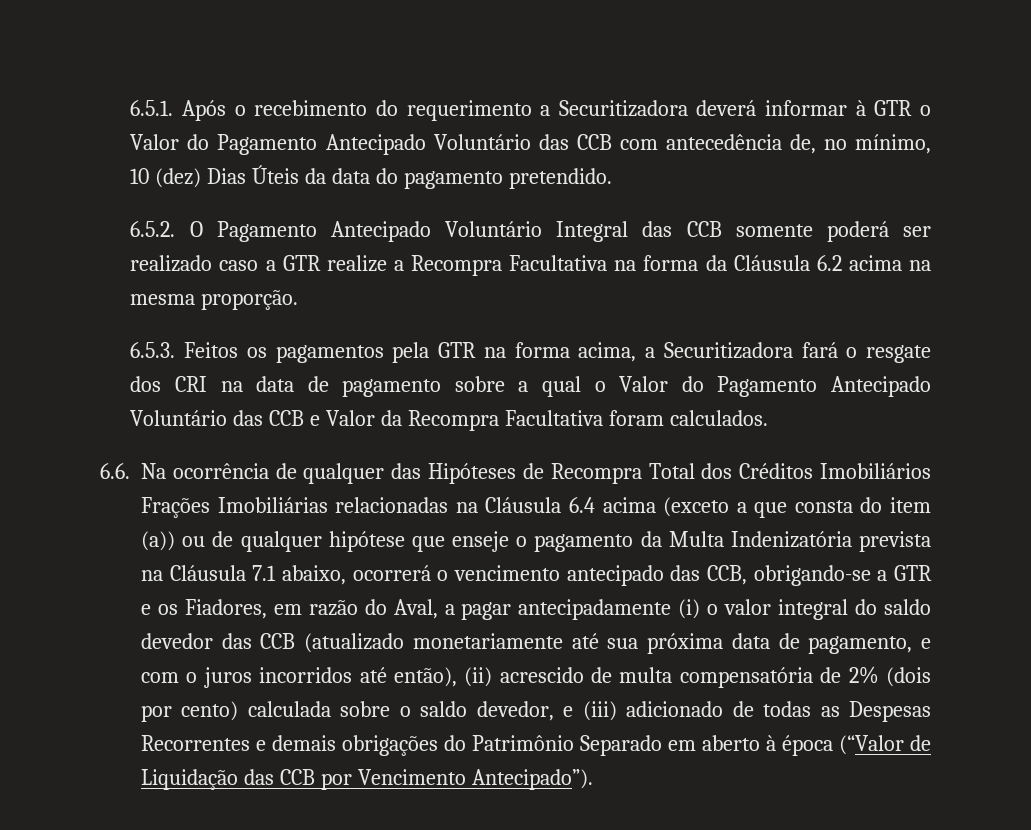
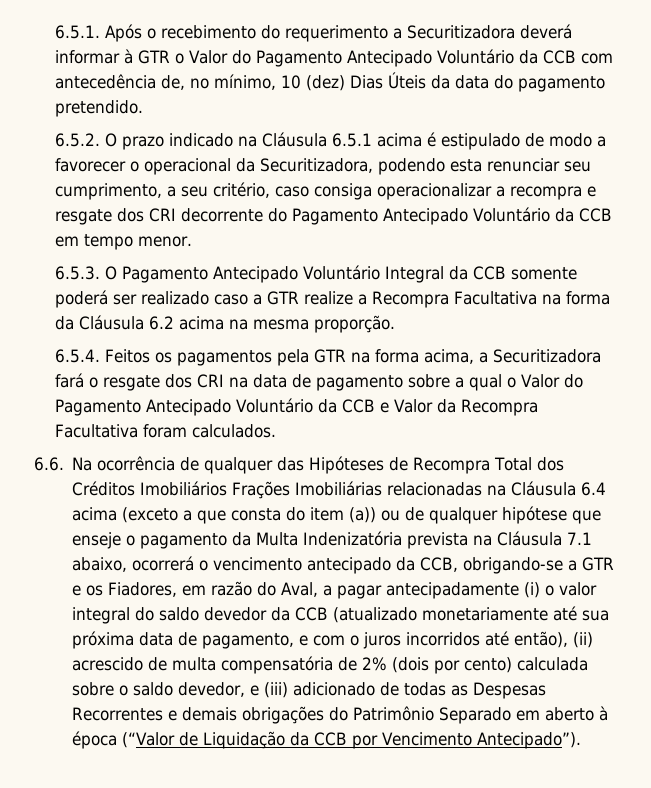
[538,134,569,150] das -> [519,50,539,64] da
(203, 229) none -> [122,132,607,150] [55,158,592,175] [55,182,597,200] [55,207,613,225] [55,234,193,250] [55,266,118,280] prazo indicado na Cláusula 6.5.1 acima é estipulado de modo a favorecer o operacional da Securitizadora, podendo esta renunciar seu cumprimento, a seu critério, caso consiga operacionalizar a recompra e resgate dos CRI decorrente do Pagamento Antecipado Voluntário da CCB em tempo menor. // 6.5.3. O
[642,221,673,237] das -> [449,266,469,280] da
[130,342,176,358] 6.5.3. -> [55,349,101,363] 6.5.4.
[233,410,264,426] das -> [318,399,338,413] da
[670,565,701,581] das -> [396,557,416,571] da
[221,633,252,649] das -> [271,607,291,621] da
[243,769,274,785] das -> [290,732,310,746] da

